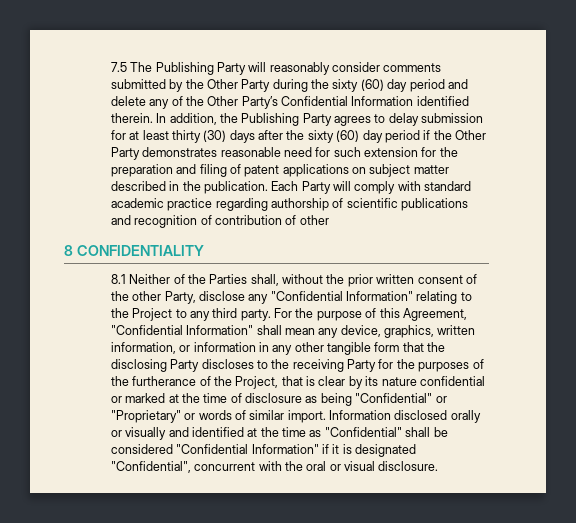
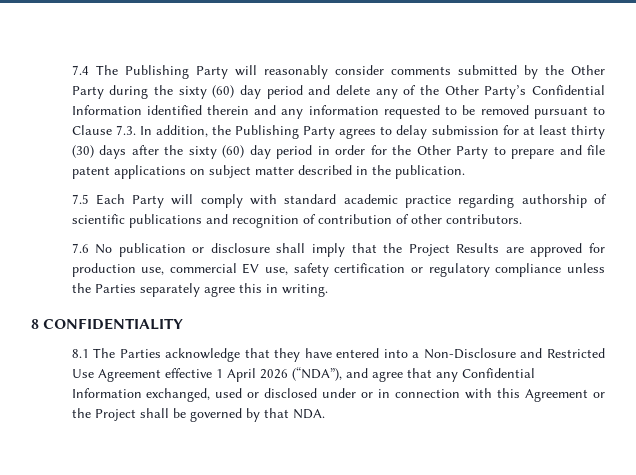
[110,62,127,72] 7.5 -> [71,65,89,75] 7.4
[110,113,153,123] therein. -> [206,105,605,119] [71,125,136,135] therein and any information requested to be removed pursuant to Clause 7.3.
[423,130,487,140] [110,147,458,160] [110,164,241,177] if the Other Party demonstrates reasonable need for such extension for the preparation and filing of -> [317,145,606,159] in order for the Other Party to prepare and file
(268, 187) none -> [71,194,89,204] // 7.5
[64,245,204,256] [110,274,477,287] [110,291,472,304] [110,308,467,321] [110,325,476,338] [110,342,446,355] [110,359,484,372] [110,376,485,389] [110,393,447,406] [110,410,481,423] [110,427,448,440] [110,444,417,457] [110,461,439,473] // 8 CONFIDENTIALITY // 8.1 Neither of the Parties shall, without the prior written consent of the other Party, disclose any "Confidential Information" relating to the Project to any third party. For the purpose of this Agreement, "Confidential Information" shall mean any device, graphics, written information, or information in any other tangible form that the disclosing Party discloses to the receiving Party for the purposes of the furtherance of the Project, that is clear by its nature confidential or marked at the time of disclosure as being "Confidential" or "Proprietary" or words of similar import. Information disclosed orally or visually and identified at the time as "Confidential" shall be considered "Confidential Information" if it is designated "Confidential", concurrent with the oral or visual disclosure. -> [445,214,522,224] [71,243,605,257] [71,263,605,277] [71,283,328,297] [31,318,184,330] [71,348,606,362] [71,367,535,382] [71,388,606,402] [71,408,325,422] contributors. // 7.6 No publication or disclosure shall imply that the Project Results are approved for production use, commercial EV use, safety certification or regulatory compliance unless the Parties separately agree this in writing. // 8 CONFIDENTIALITY // 8.1 The Parties acknowledge that they have entered into a Non-Disclosure and Restricted Use Agreement effective 1 April 2026 (“NDA”), and agree that any Confidential Information exchanged, used or disclosed under or in connection with this Agreement or the Project shall be governed by that NDA.

